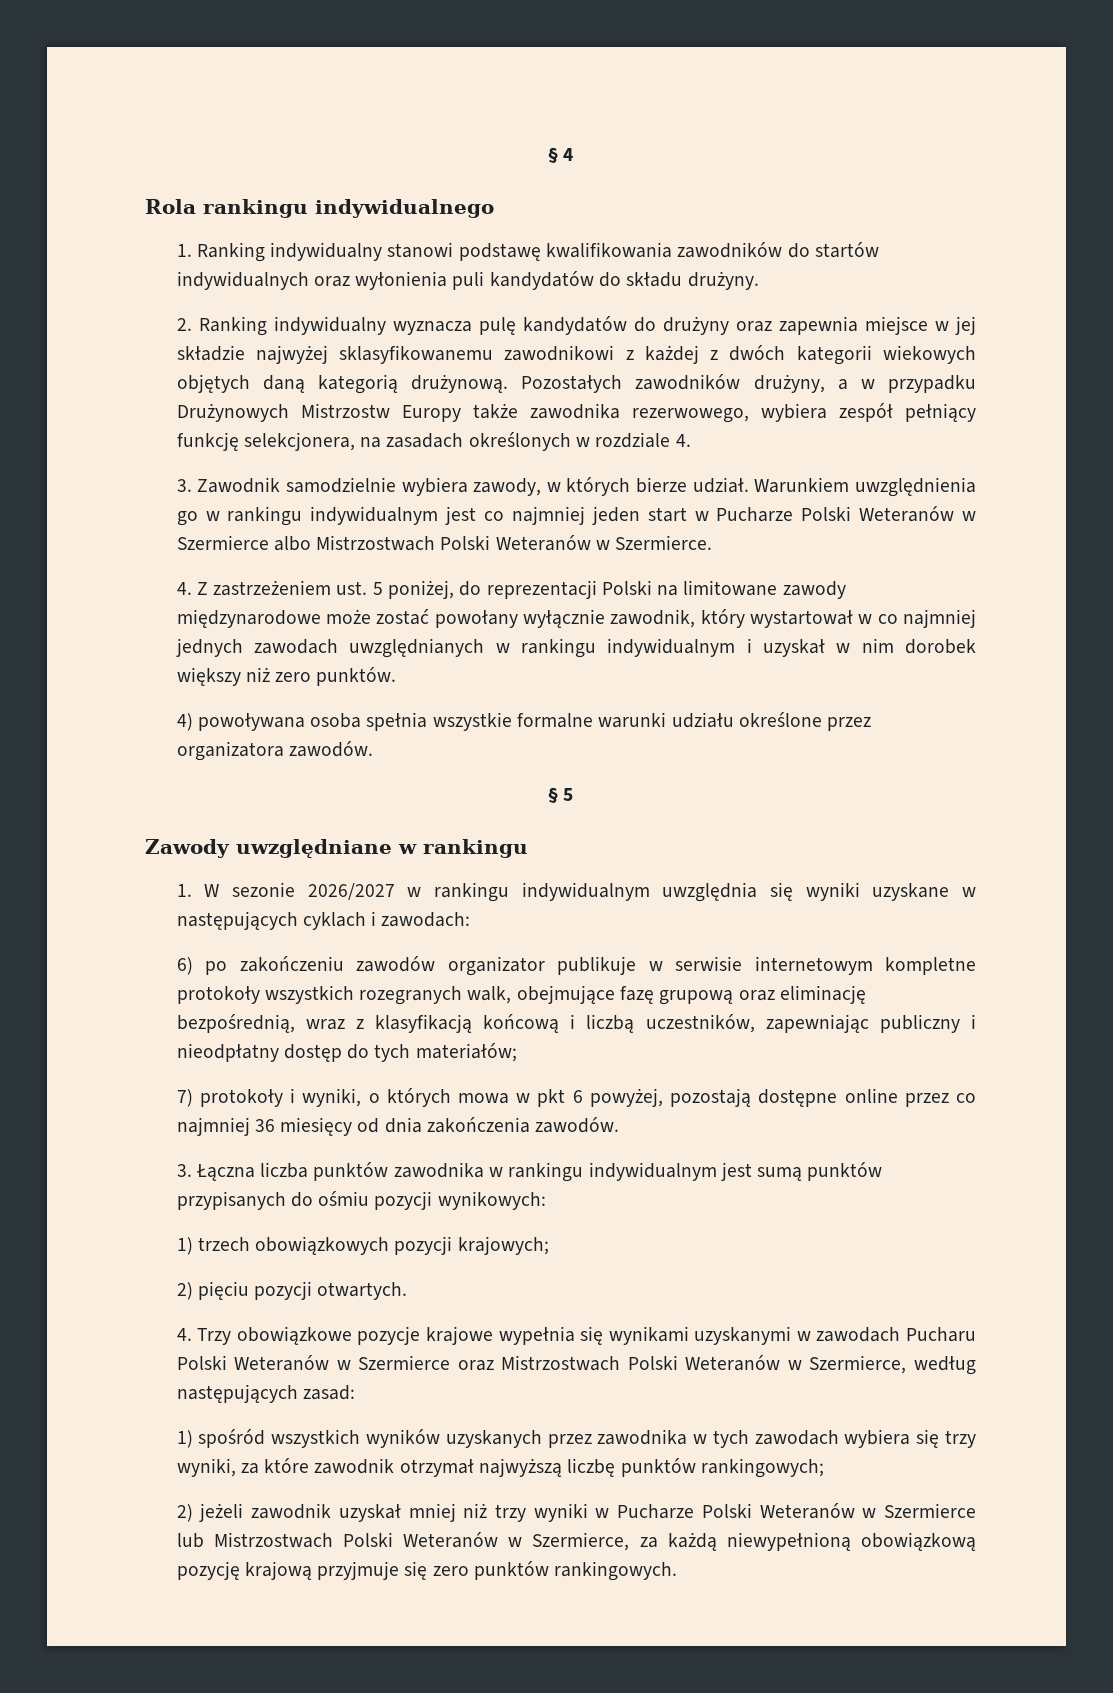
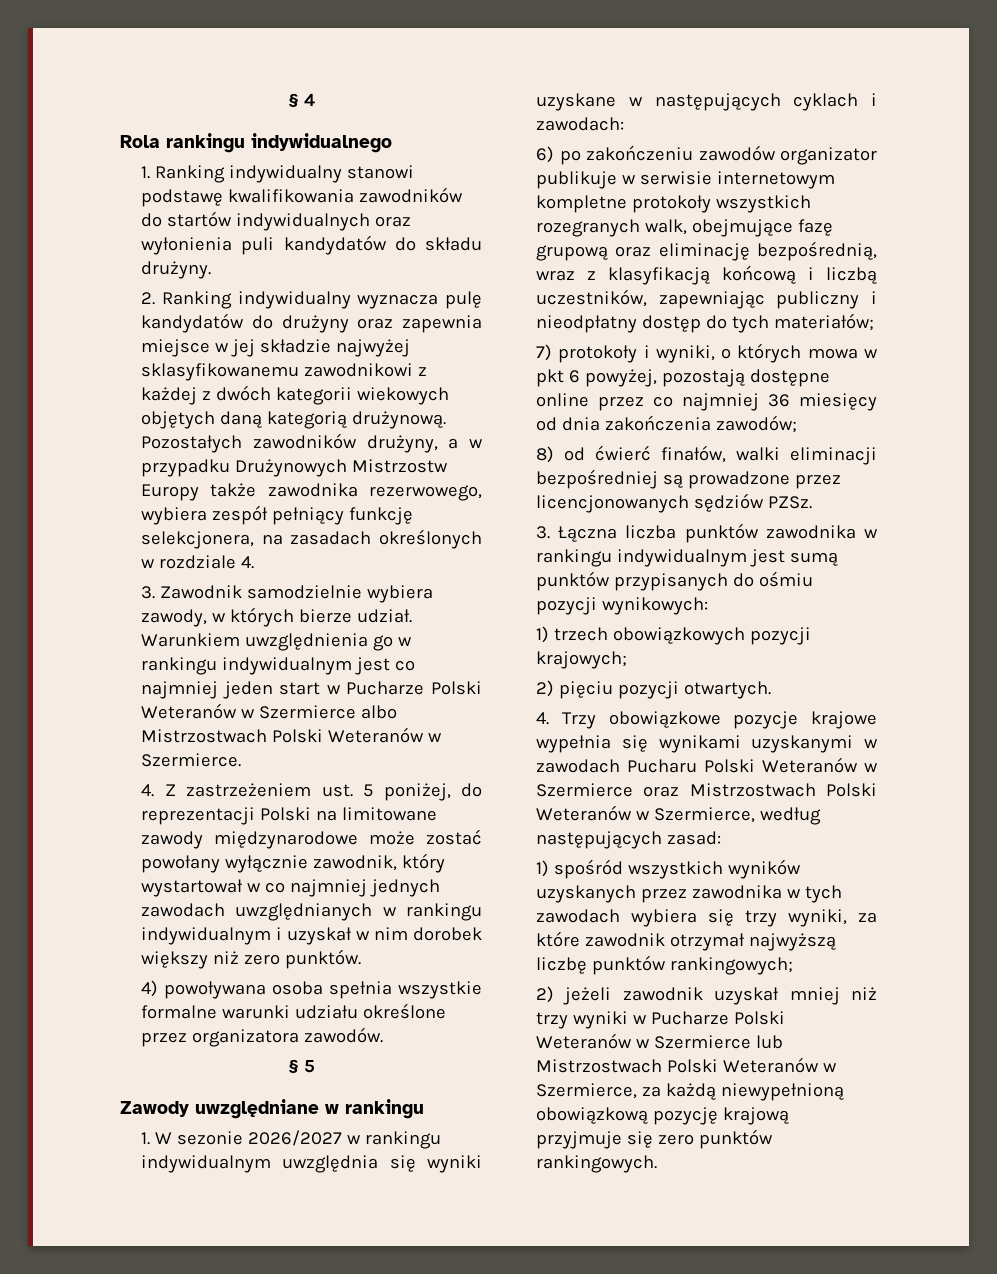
[535,1117,620,1133] zawodów. -> [715,415,797,433] [535,445,877,465] [535,469,841,489] [535,493,812,513] zawodów; // 8) od ćwierć finałów, walki eliminacji bezpośredniej są prowadzone przez licencjonowanych sędziów PZSz.

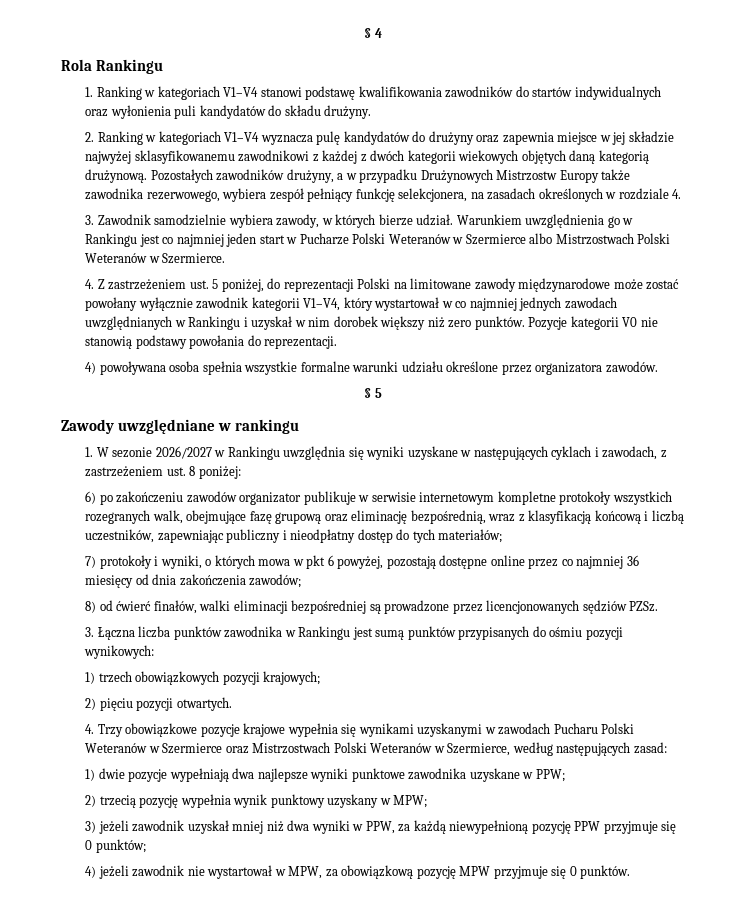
[166,133,392,153] rankingu indywidualnego -> [96,59,164,74] Rankingu
[228,165,342,183] indywidualny -> [144,86,259,100] w kategoriach V1–V4
[237,291,351,309] indywidualny -> [145,131,260,145] w kategoriach V1–V4
[140,657,352,675] rankingu indywidualnym -> [85,233,138,247] Rankingu
[312,855,397,871] zawodnik, -> [196,297,341,311] zawodnik kategorii V1–V4,
[406,903,482,921] [140,927,271,945] rankingu indywidualnym -> [188,316,241,330] Rankingu
(361, 959) none -> [528,316,658,330] [85,335,338,349] Pozycje kategorii V0 nie stanowią podstawy powołania do reprezentacji.
[364,1131,441,1149] [140,1155,271,1173] rankingu indywidualnym -> [227,446,280,460] Rankingu
[535,117,624,131] zawodach: -> [602,446,667,460] [85,466,241,479] zawodach, z zastrzeżeniem ust. 8 poniżej:
[535,549,747,567] rankingu indywidualnym -> [298,626,351,640] Rankingu
[553,859,801,879] [535,885,842,903] [535,909,877,927] [535,931,836,951] [535,955,793,975] [535,986,554,1003] spośród wszystkich wyników uzyskanych przez zawodnika w tych zawodach wybiera się trzy wyniki, za które zawodnik otrzymał najwyższą liczbę punktów rankingowych; // 2) -> [98,768,565,782] [85,794,428,808] [85,821,97,833] dwie pozycje wypełniają dwa najlepsze wyniki punktowe zawodnika uzyskane w PPW; // 2) trzecią pozycję wypełnia wynik punktowy uzyskany w MPW; // 3)
[535,1012,568,1029] trzy -> [287,820,310,831] dwa
[650,1011,785,1025] [535,1033,783,1049] [535,1057,837,1073] [535,1083,844,1101] Pucharze Polski Weteranów w Szermierce lub Mistrzostwach Polski Weteranów w Szermierce, za każdą niewypełnioną -> [365,820,677,834] [85,839,146,853] [85,865,338,879] PPW, za każdą niewypełnioną pozycję PPW przyjmuje się 0 punktów; // 4) jeżeli zawodnik nie wystartował w MPW, za
[722,1107,789,1125] [535,1129,773,1149] [535,1155,657,1173] krajową przyjmuje się zero punktów rankingowych. -> [459,865,631,879] MPW przyjmuje się 0 punktów.

